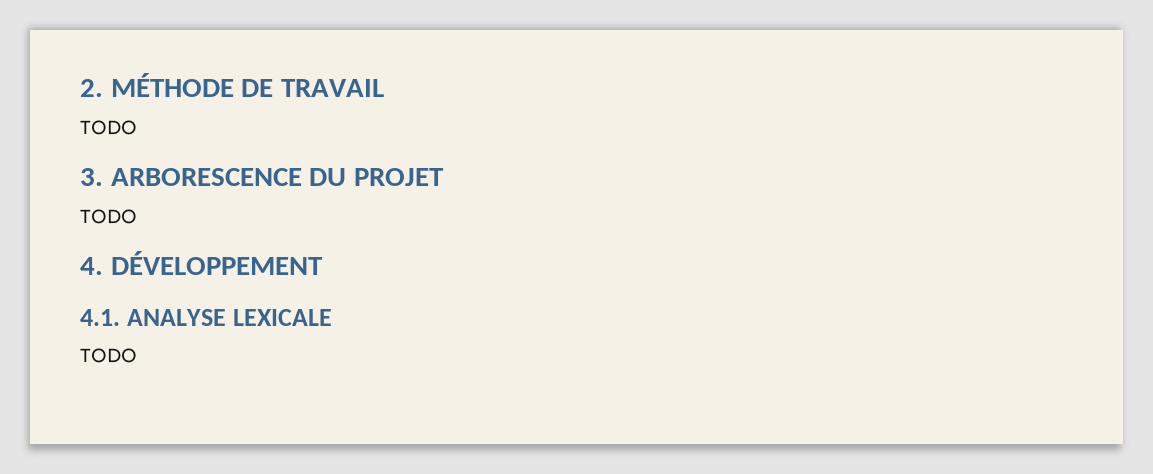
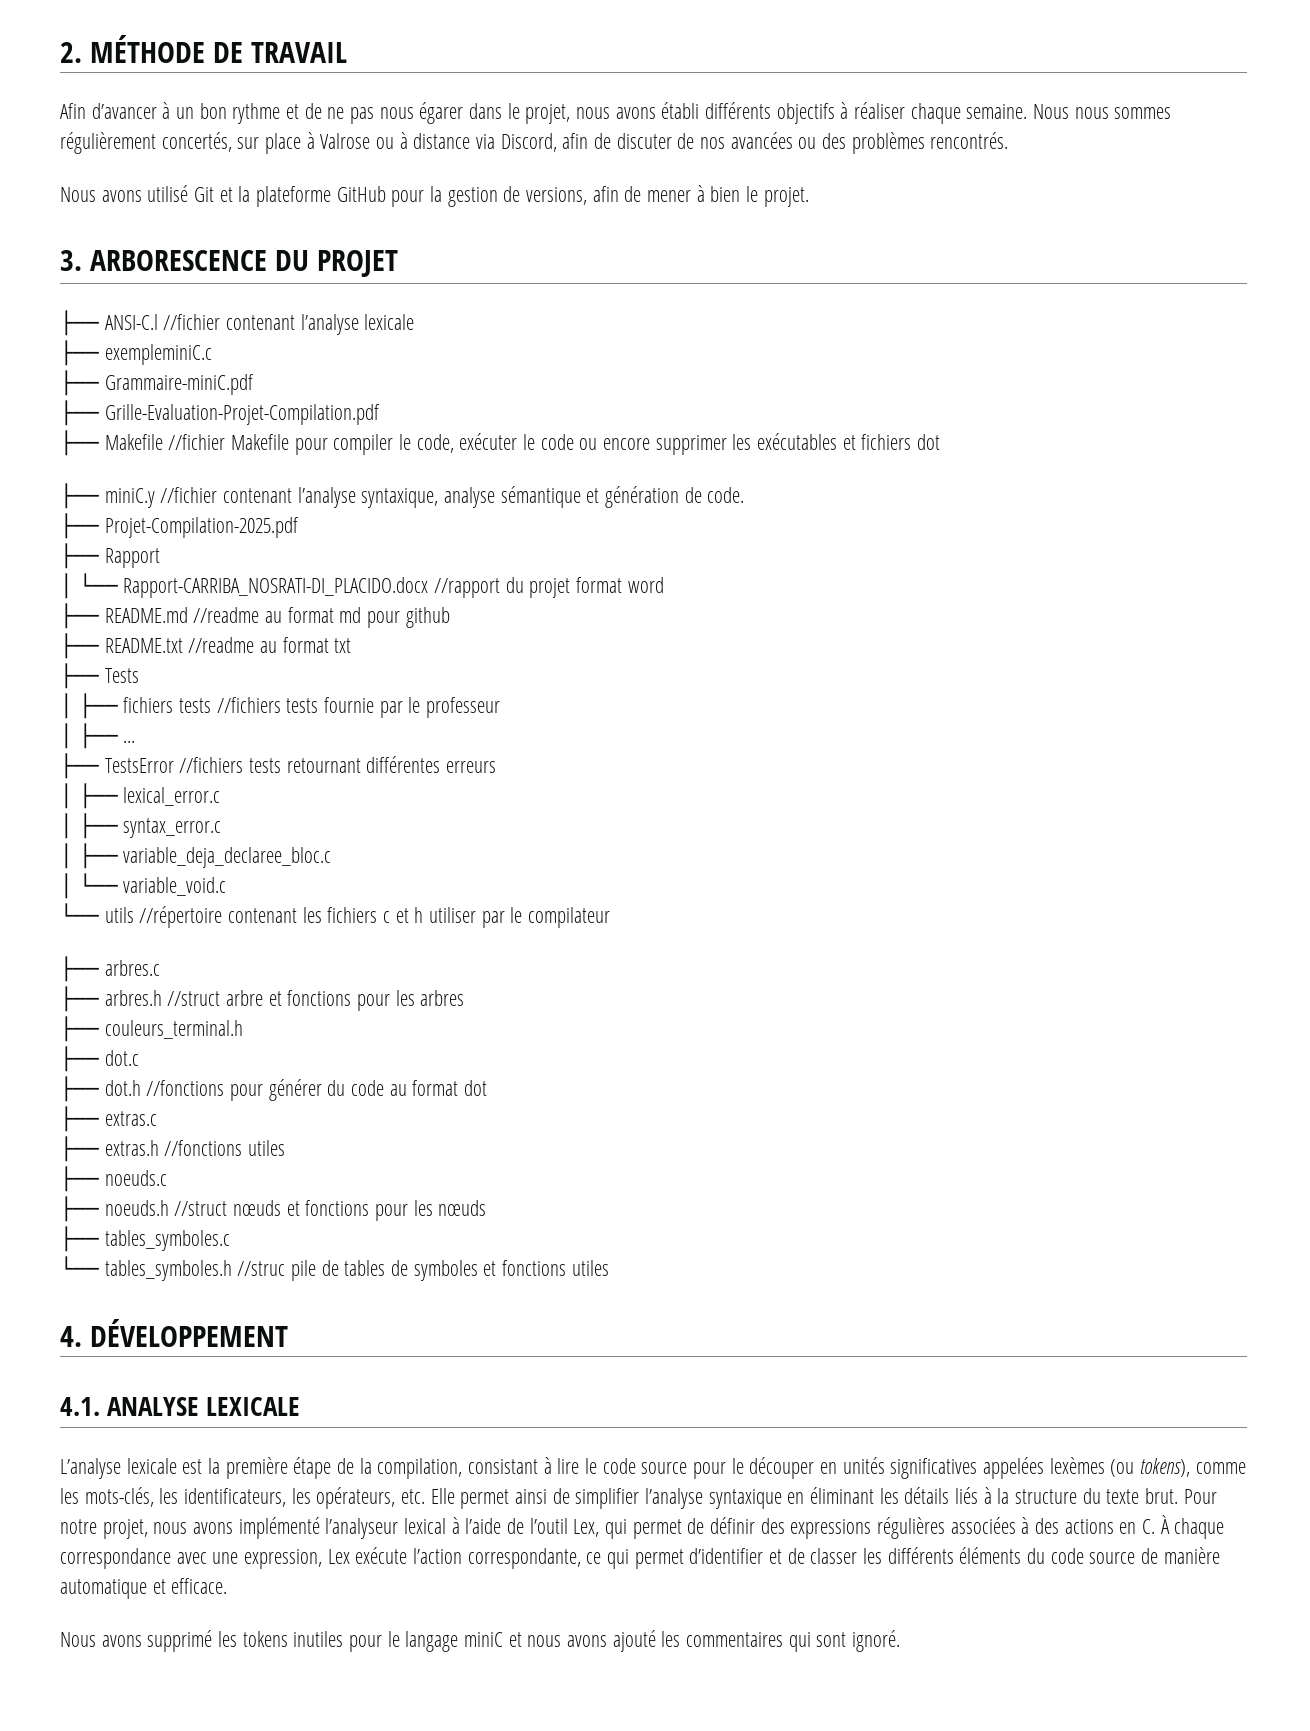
[80,120,137,135] [80,168,445,186] [80,209,137,224] TODO // 3. ARBORESCENCE DU PROJET // TODO -> [60,102,1172,124] [60,132,1009,154] [60,185,809,207] [60,250,398,277] [60,310,415,336] [60,340,212,366] [60,370,254,396] [60,400,380,426] [60,430,941,456] [60,483,745,509] [60,513,299,539] [60,543,160,569] [60,573,664,599] [60,603,450,629] [60,633,352,659] [60,663,139,689] [60,693,501,719] [60,723,136,749] [60,753,497,779] [60,783,221,809] [60,813,222,839] [60,843,332,869] [60,873,227,899] [60,903,611,928] [60,956,160,982] [60,986,465,1012] [60,1016,243,1042] [60,1046,139,1072] [60,1076,488,1102] [60,1106,157,1132] [60,1136,286,1162] [60,1166,167,1192] [60,1196,487,1222] [60,1226,230,1252] [60,1256,609,1281] Afin d’avancer à un bon rythme et de ne pas nous égarer dans le projet, nous avons établi différents objectifs à réaliser chaque semaine. Nous nous sommes régulièrement concertés, sur place à Valrose ou à distance via Discord, afin de discuter de nos avancées ou des problèmes rencontrés. // Nous avons utilisé Git et la plateforme GitHub pour la gestion de versions, afin de mener à bien le projet. // 3. ARBORESCENCE DU PROJET // ├── ANSI-C.l //fichier contenant l’analyse lexicale // ├── exempleminiC.c // ├── Grammaire-miniC.pdf // ├── Grille-Evaluation-Projet-Compilation.pdf // ├── Makefile //fichier Makefile pour compiler le code, exécuter le code ou encore supprimer les exécutables et fichiers dot // ├── miniC.y //fichier contenant l’analyse syntaxique, analyse sémantique et génération de code. // ├── Projet-Compilation-2025.pdf // ├── Rapport // │ └── Rapport-CARRIBA_NOSRATI-DI_PLACIDO.docx //rapport du projet format word // ├── README.md //readme au format md pour github // ├── README.txt //readme au format txt // ├── Tests // │ ├── fichiers tests //fichiers tests fournie par le professeur // │ ├── ... // ├── TestsError //fichiers tests retournant différentes erreurs // │ ├── lexical_error.c // │ ├── syntax_error.c // │ ├── variable_deja_declaree_bloc.c // │ └── variable_void.c // └── utils //répertoire contenant les fichiers c et h utiliser par le compilateur // ├── arbres.c // ├── arbres.h //struct arbre et fonctions pour les arbres // ├── couleurs_terminal.h // ├── dot.c // ├── dot.h //fonctions pour générer du code au format dot // ├── extras.c // ├── extras.h //fonctions utiles // ├── noeuds.c // ├── noeuds.h //struct nœuds et fonctions pour les nœuds // ├── tables_symboles.c // └── tables_symboles.h //struc pile de tables de symboles et fonctions utiles
[80,348,137,363] TODO -> [60,1457,1246,1479] [60,1487,1217,1509] [60,1515,1225,1539] [60,1547,1220,1569] [60,1578,228,1599] [60,1630,901,1652] L’analyse lexicale est la première étape de la compilation, consistant à lire le code source pour le découper en unités significatives appelées lexèmes (ou tokens), comme les mots-clés, les identificateurs, les opérateurs, etc. Elle permet ainsi de simplifier l’analyse syntaxique en éliminant les détails liés à la structure du texte brut. Pour notre projet, nous avons implémenté l’analyseur lexical à l’aide de l’outil Lex, qui permet de définir des expressions régulières associées à des actions en C. À chaque correspondance avec une expression, Lex exécute l’action correspondante, ce qui permet d’identifier et de classer les différents éléments du code source de manière automatique et efficace. // Nous avons supprimé les tokens inutiles pour le langage miniC et nous avons ajouté les commentaires qui sont ignoré.

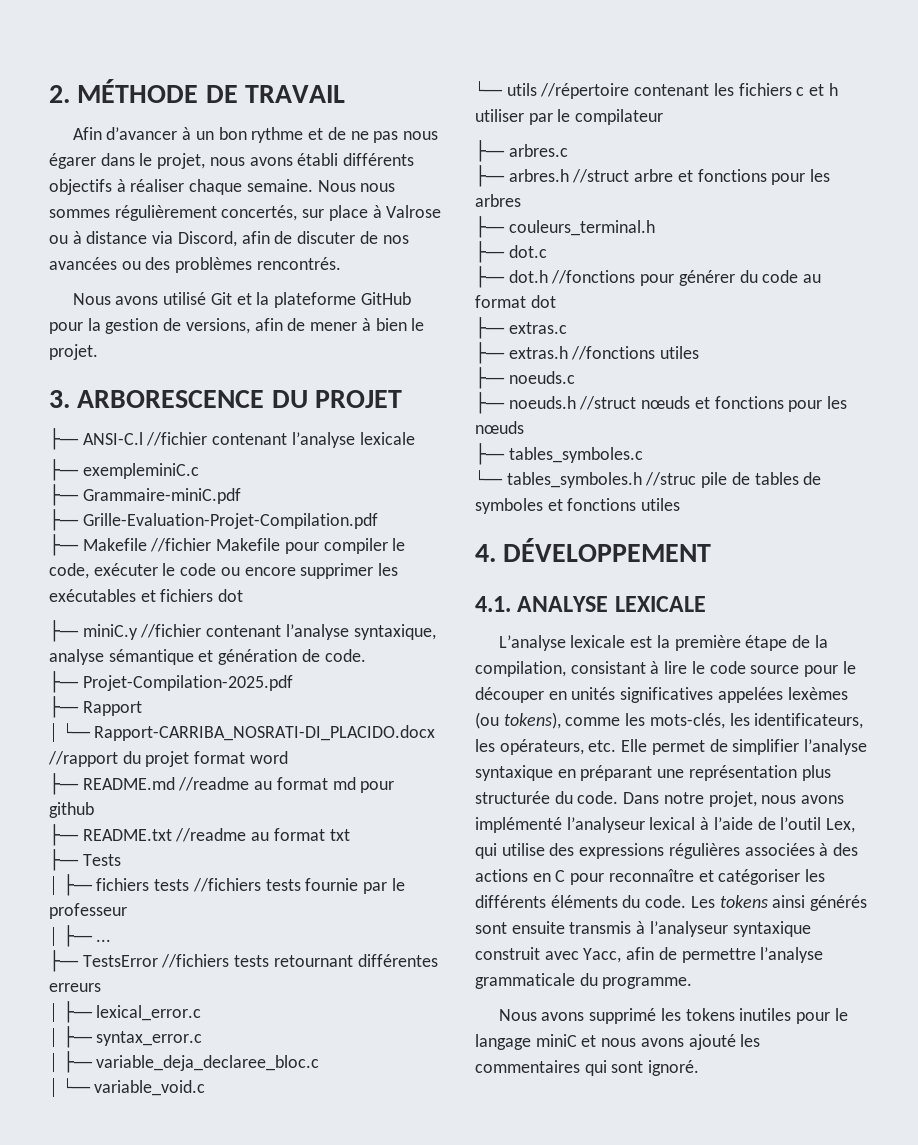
[515,1489,548,1504] ainsi -> (705, 747) none
[810,1487,1217,1504] éliminant les détails liés à la structure du texte brut. Pour -> [580,765,831,781] [475,791,660,804] préparant une représentation plus structurée du code. Dans
[632,1517,756,1539] permet de définir -> [501,843,545,856] utilise
[1142,1515,1225,1539] [60,1547,1220,1569] [60,1578,228,1599] C. À chaque correspondance avec une expression, Lex exécute l’action correspondante, ce qui permet d’identifier et de classer les différents éléments du code source de manière automatique et efficace. -> [555,869,826,885] [475,895,868,911] [475,921,811,937] [475,947,824,963] [475,973,693,989] C pour reconnaître et catégoriser les différents éléments du code. Les tokens ainsi générés sont ensuite transmis à l’analyseur syntaxique construit avec Yacc, afin de permettre l’analyse grammaticale du programme.

